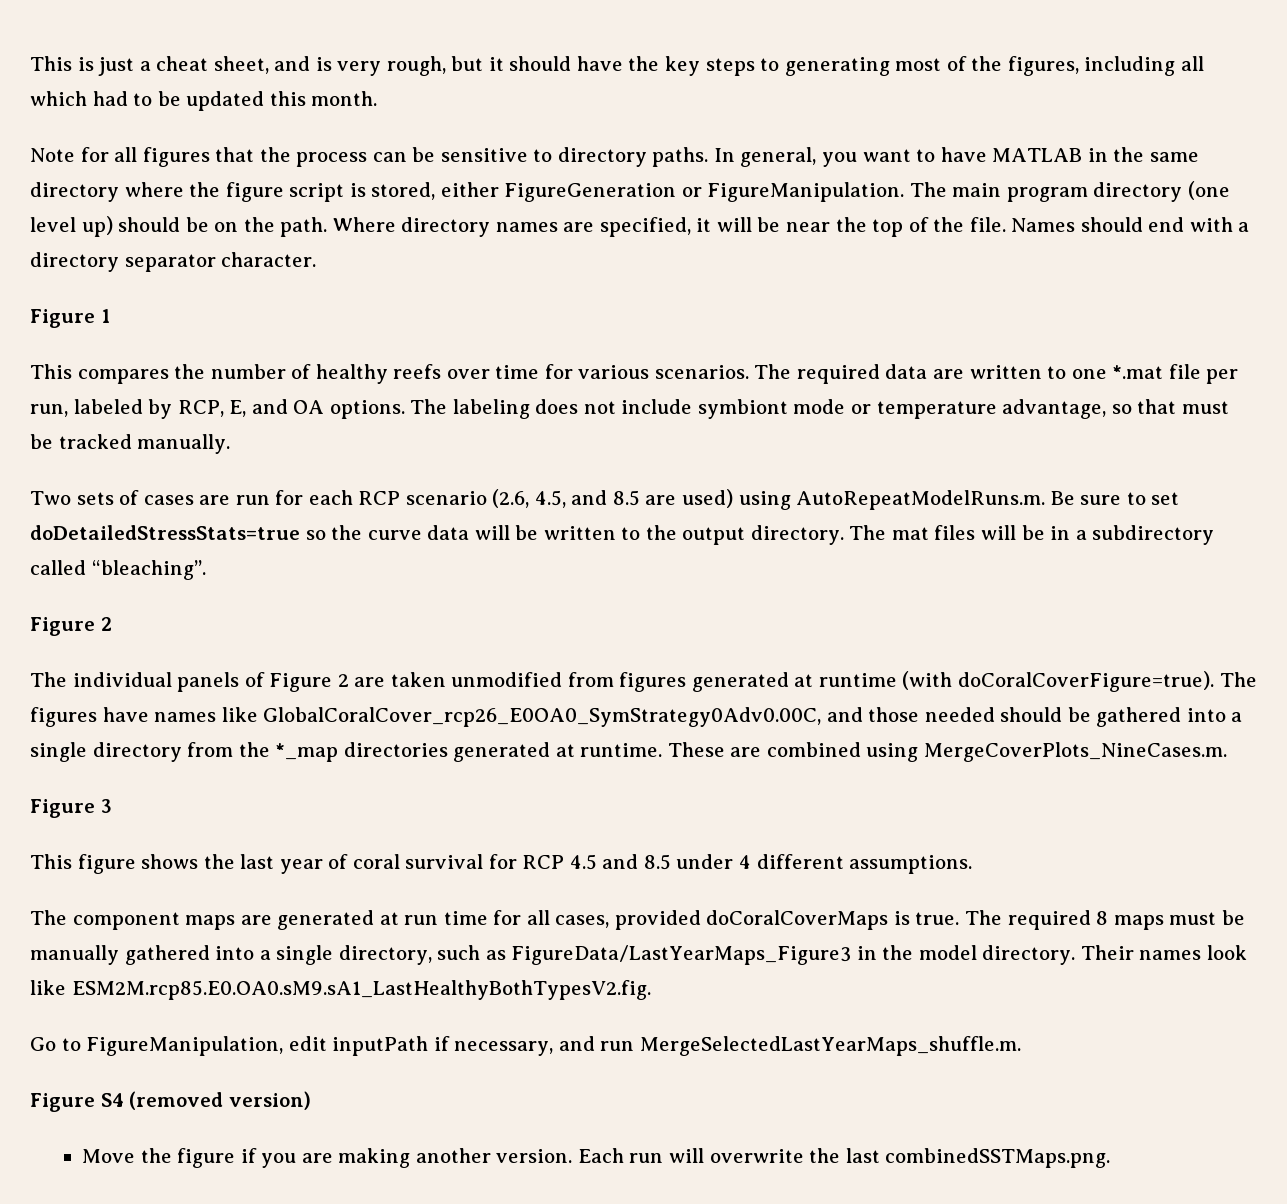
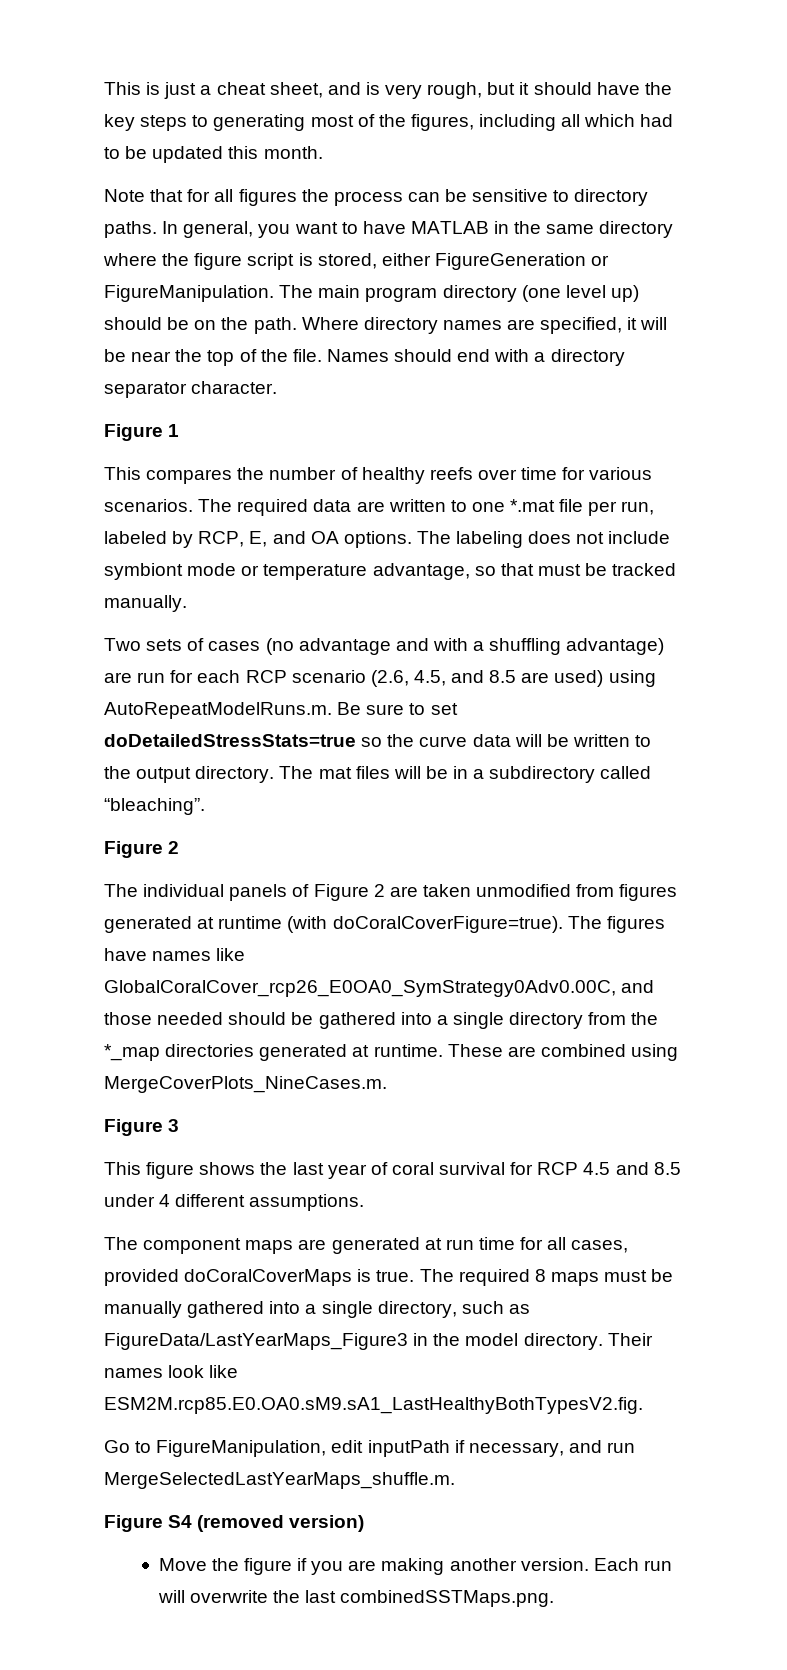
(75, 155) none -> [150,189,184,202] that
[215,147,255,162] that -> (297, 197) none
(194, 500) none -> [265,638,665,655] (no advantage and with a shuffling advantage)

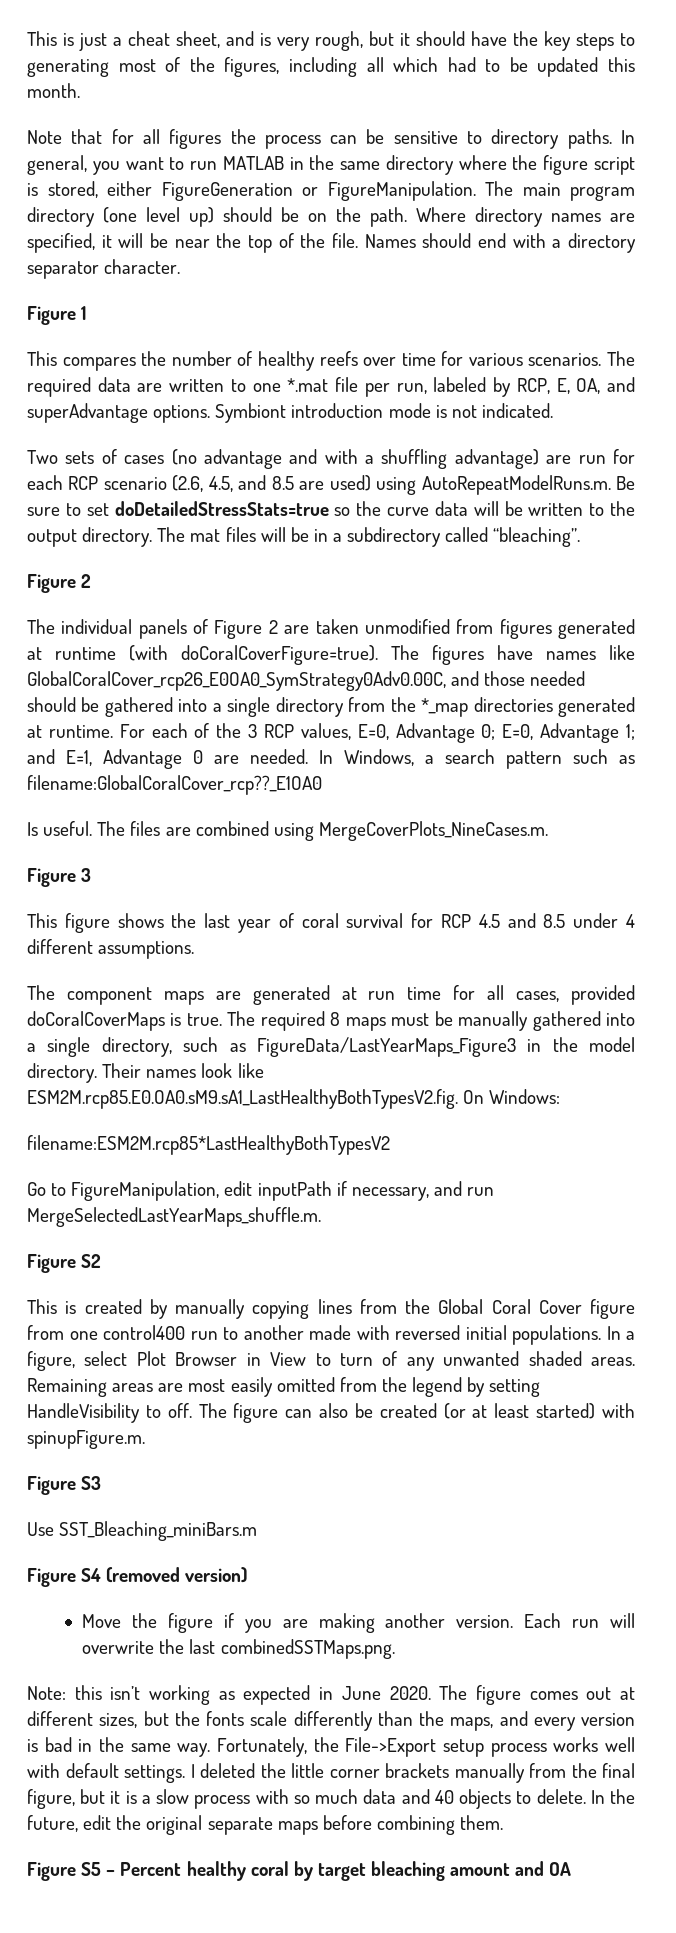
[362,221,406,234] have -> [190,161,218,170] run
[272,531,671,548] [104,563,677,580] [104,595,187,612] and OA options. The labeling does not include symbiont mode or temperature advantage, so that must be tracked manually. -> [576,377,636,394] [27,403,553,423] OA, and superAdvantage options. Symbiont introduction mode is not indicated.
[447,1044,503,1057] These -> [119,723,635,743] [27,749,635,769] [27,775,322,795] [27,821,161,836] For each of the 3 RCP values, E=0, Advantage 0; E=0, Advantage 1; and E=1, Advantage 0 are needed. In Windows, a search pattern such as filename:GlobalCoralCover_rcp??_E1OA0 // Is useful. The files
(643, 1405) none -> [463,1089,561,1104] [27,1135,390,1155] On Windows: // filename:ESM2M.rcp85*LastHealthyBothTypesV2
(455, 1480) none -> [27,1254,102,1273] [27,1299,635,1319] [27,1325,635,1345] [27,1351,635,1371] [27,1377,541,1397] [27,1403,635,1423] [27,1430,145,1449] [27,1476,102,1495] [27,1521,258,1541] // Figure S2 // This is created by manually copying lines from the Global Coral Cover figure from one control400 run to another made with reversed initial populations. In a figure, select Plot Browser in View to turn of any unwanted shaded areas. Remaining areas are most easily omitted from the legend by setting HandleVisibility to off. The figure can also be created (or at least started) with spinupFigure.m. // Figure S3 // Use SST_Bleaching_miniBars.m
(555, 1598) none -> [27,1685,635,1705] [27,1711,635,1731] [27,1737,635,1757] [27,1763,635,1783] [27,1789,636,1809] [27,1815,504,1835] [27,1861,572,1881] // Note: this isn’t working as expected in June 2020. The figure comes out at different sizes, but the fonts scale differently than the maps, and every version is bad in the same way. Fortunately, the File->Export setup process works well with default settings. I deleted the little corner brackets manually from the final figure, but it is a slow process with so much data and 40 objects to delete. In the future, edit the original separate maps before combining them. // Figure S5 – Percent healthy coral by target bleaching amount and OA

